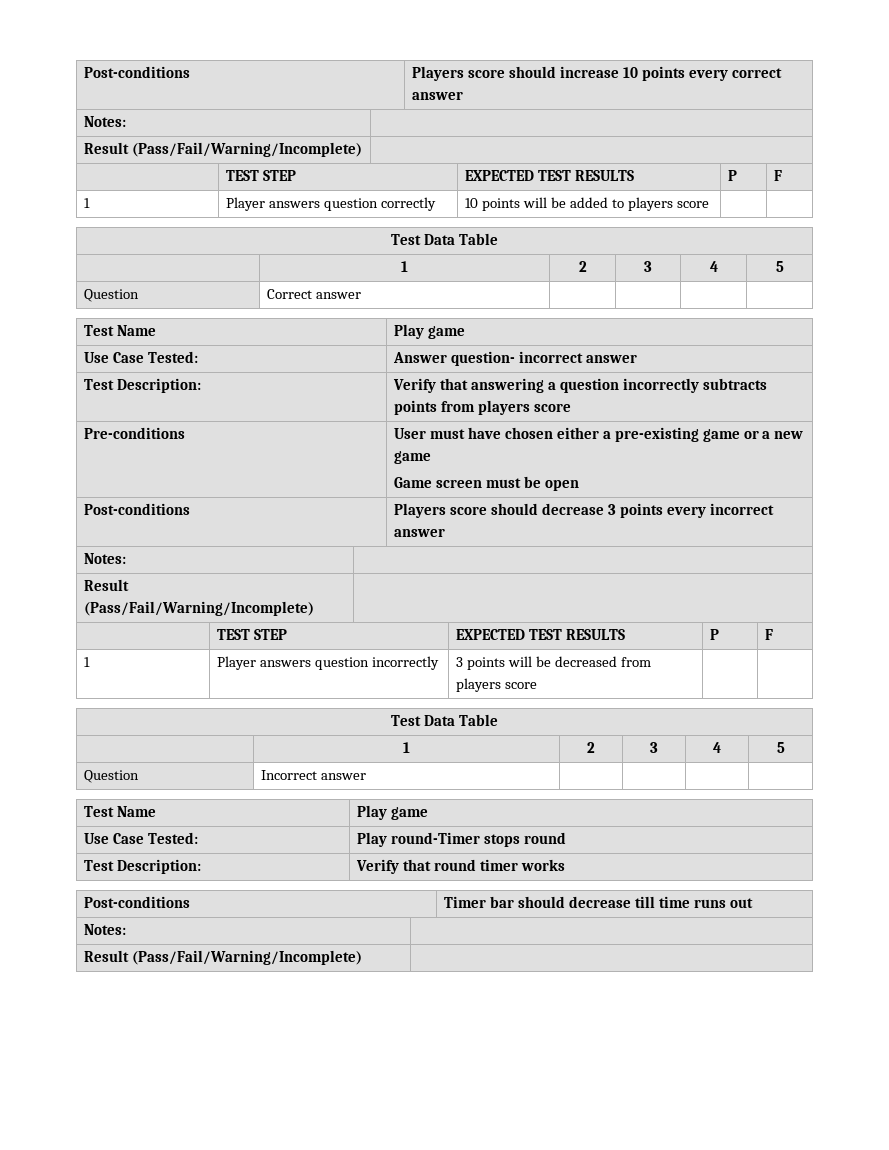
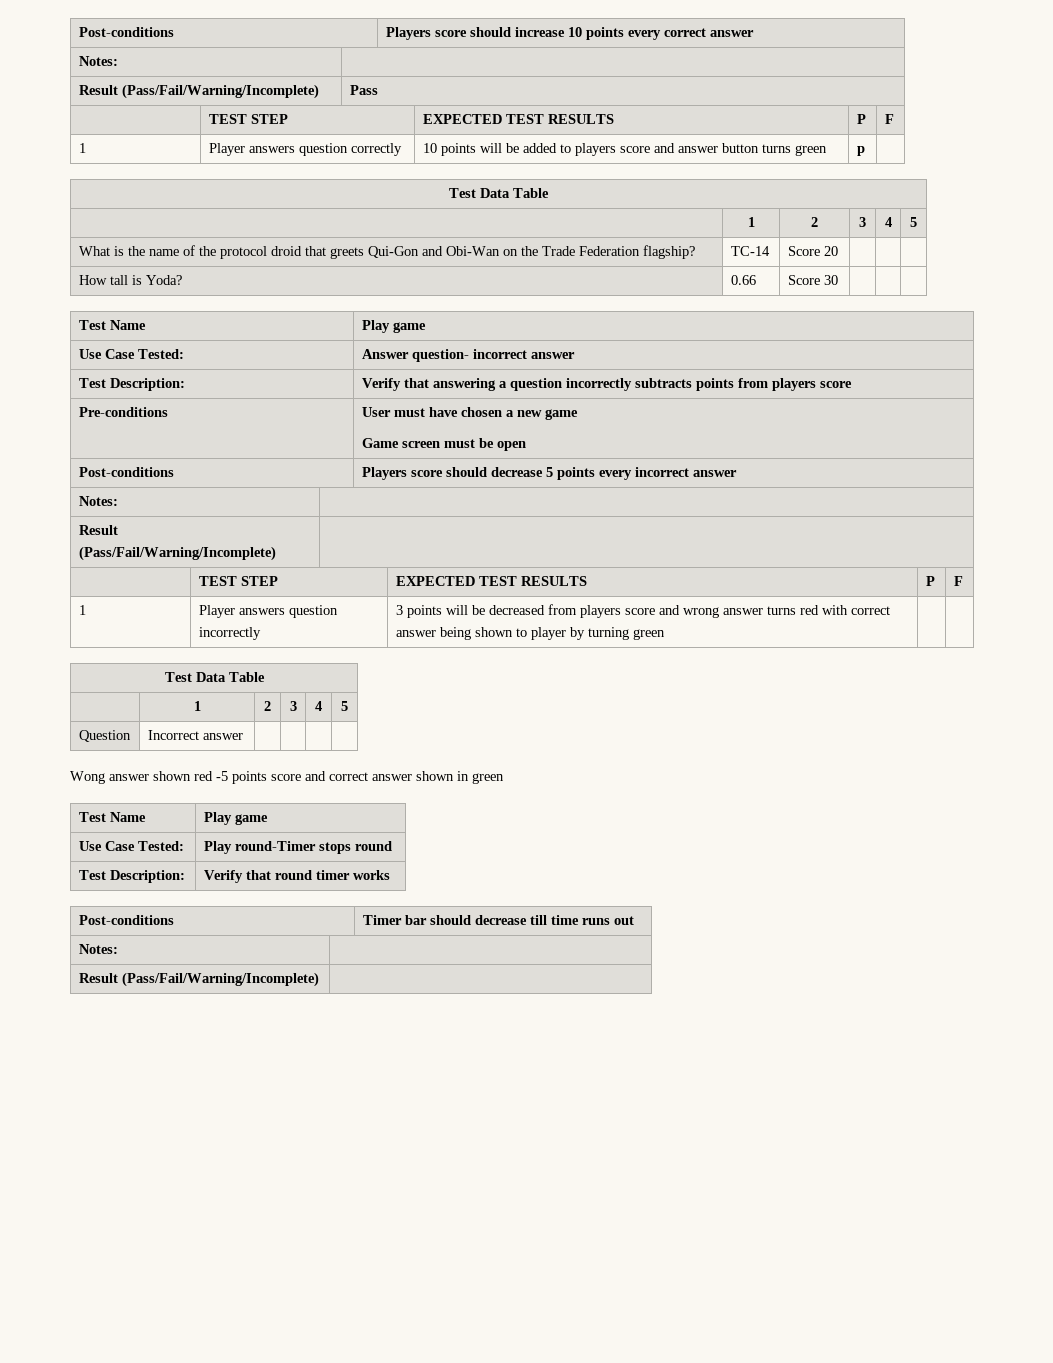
(363, 149) none -> [349,85,378,95] Pass
[391,233,498,245] [401,261,409,272] [578,261,587,272] [644,261,652,272] [709,261,718,272] [775,261,784,272] [84,289,140,302] [267,289,362,299] | | // Test Data Table // | 1 | 2 | 3 | 4 | 5 // Question | Correct answer | -> [653,143,827,156] [856,146,865,156] [449,188,549,198] [747,217,755,227] [811,217,818,227] [859,217,866,227] [884,217,892,227] [910,217,917,227] [78,245,695,259] [730,246,770,256] [787,246,838,256] [78,275,182,285] [730,275,756,285] [787,275,838,285] and answer button turns green | p | // Test Data Table // | 1 | 2 | 3 | 4 | 5 // What is the name of the protocol droid that greets Qui-Gon and Obi-Wan on the Trade Federation flagship? | TC-14 | Score 20 | | | // How tall is Yoda? | 0.66 | Score 30
[556,427,759,442] either a pre-existing game or -> (502, 412) none
[607,504,616,515] 3 -> [545,467,553,477] 5
(538, 685) none -> [658,605,890,618] [395,627,665,640] and wrong answer turns red with correct answer being shown to player by turning green
(367, 776) none -> [70,771,504,784] // Wong answer shown red -5 points score and correct answer shown in green

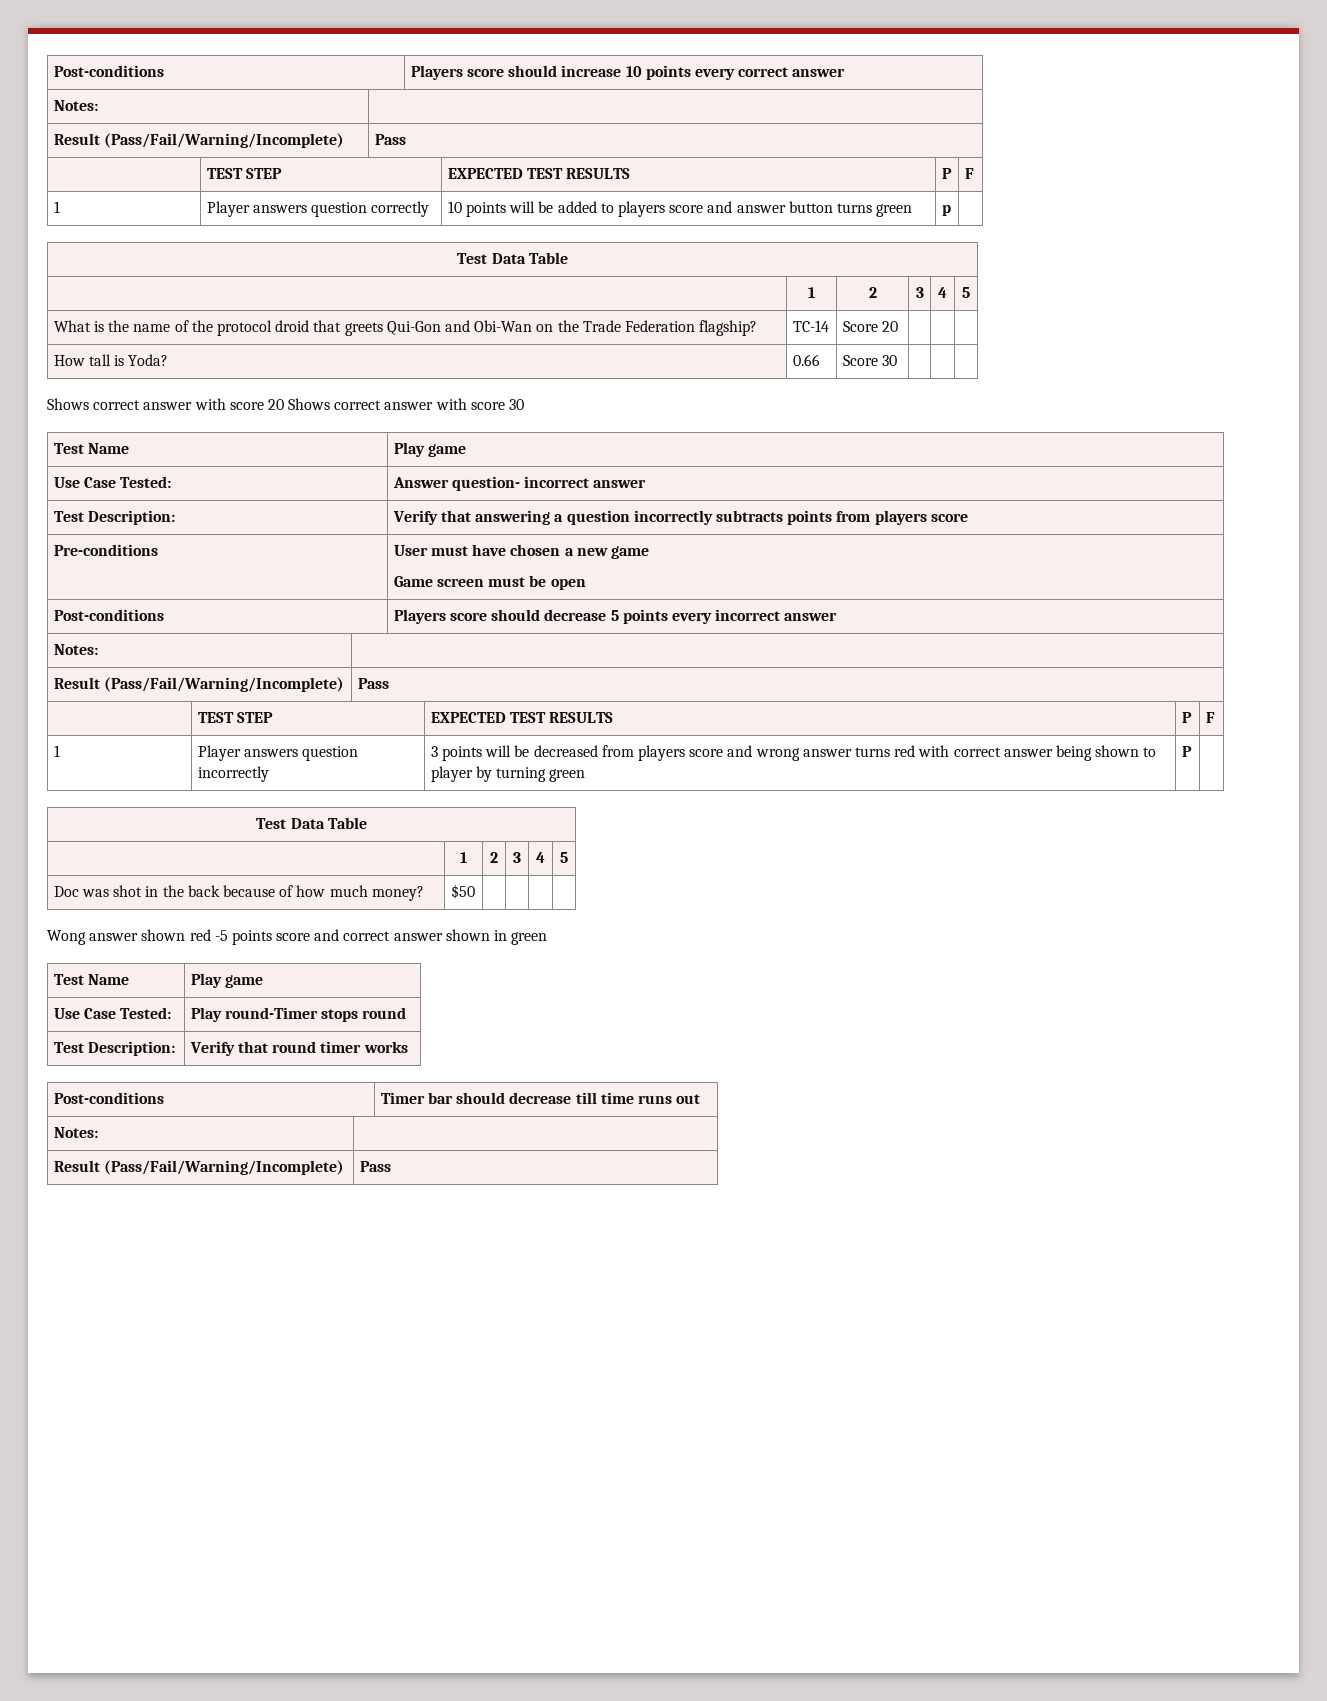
(838, 280) none -> [47,398,525,410] // Shows correct answer with score 20 Shows correct answer with score 30
(276, 553) none -> [357,678,389,689] Pass
[164,672,265,682] [193,701,201,711] [264,701,271,711] [289,701,297,711] [315,701,322,711] [341,701,348,711] [78,730,131,742] [147,730,243,740] | // Test Data Table // | 1 | 2 | 3 | 4 | 5 // Question | Incorrect answer -> [1181,746,1192,757] [256,817,367,829] [460,852,467,863] [490,852,498,863] [513,852,521,863] [536,852,545,863] [560,852,568,863] [53,885,424,901] [450,884,475,899] P | // Test Data Table // | 1 | 2 | 3 | 4 | 5 // Doc was shot in the back because of how much money? | $50
(319, 979) none -> [359,1161,391,1172] Pass

